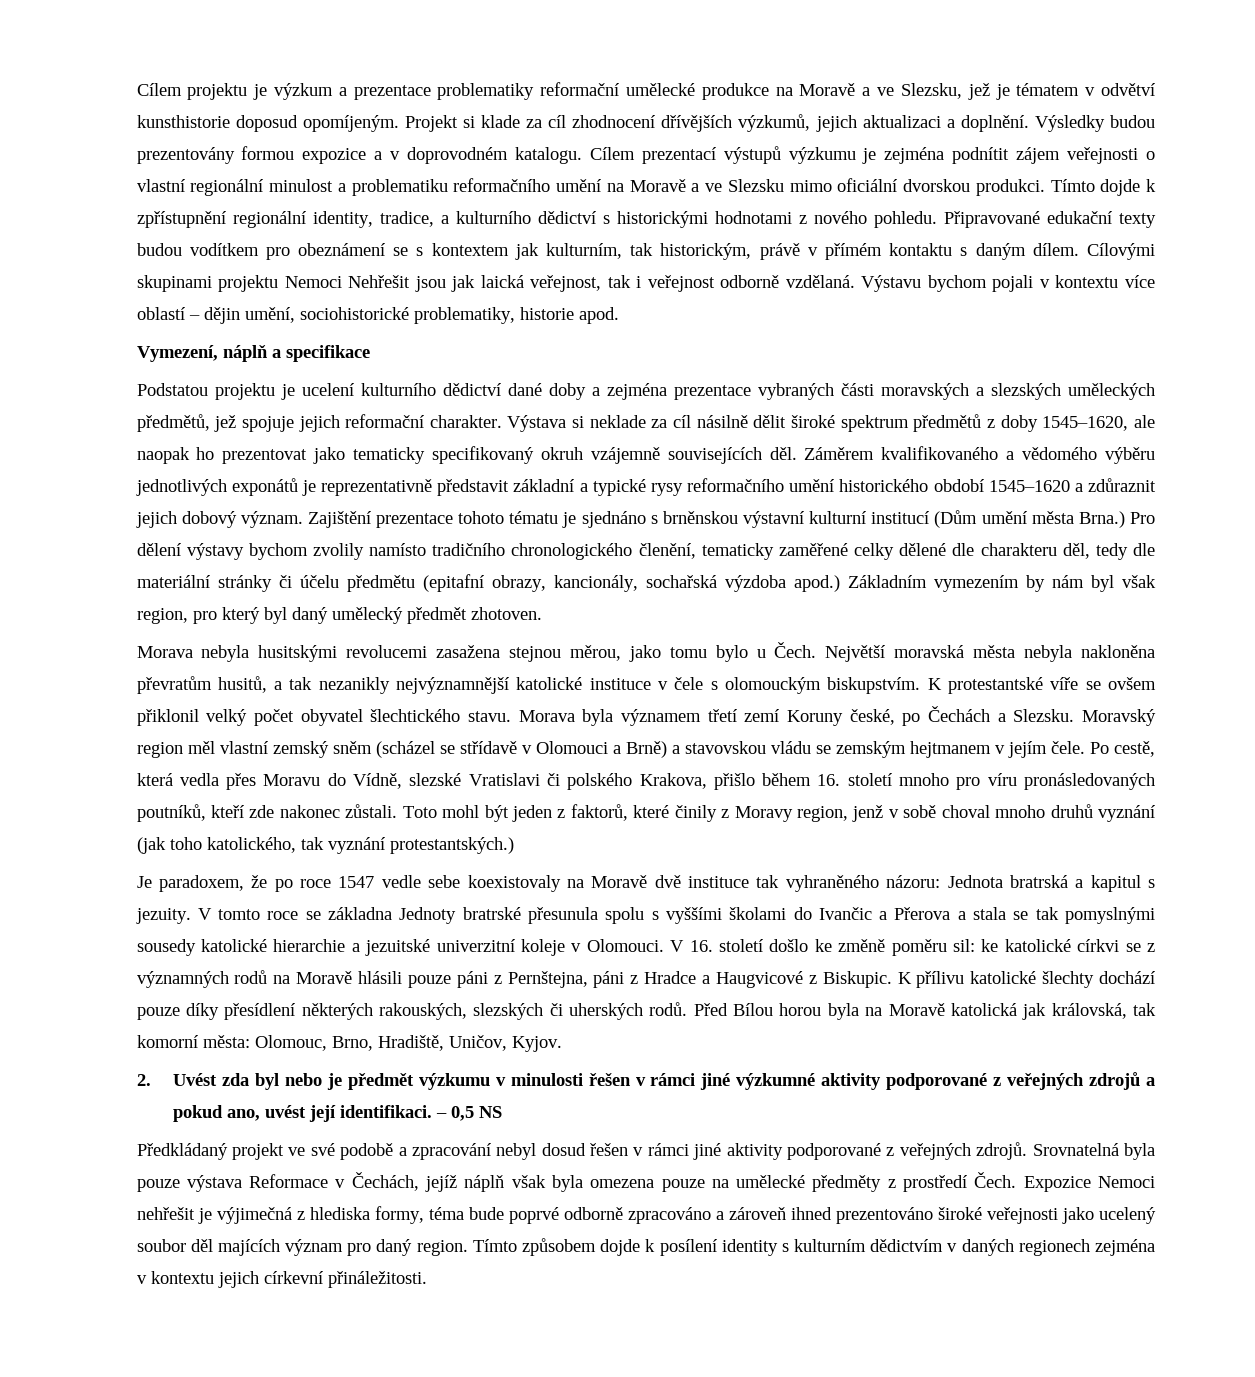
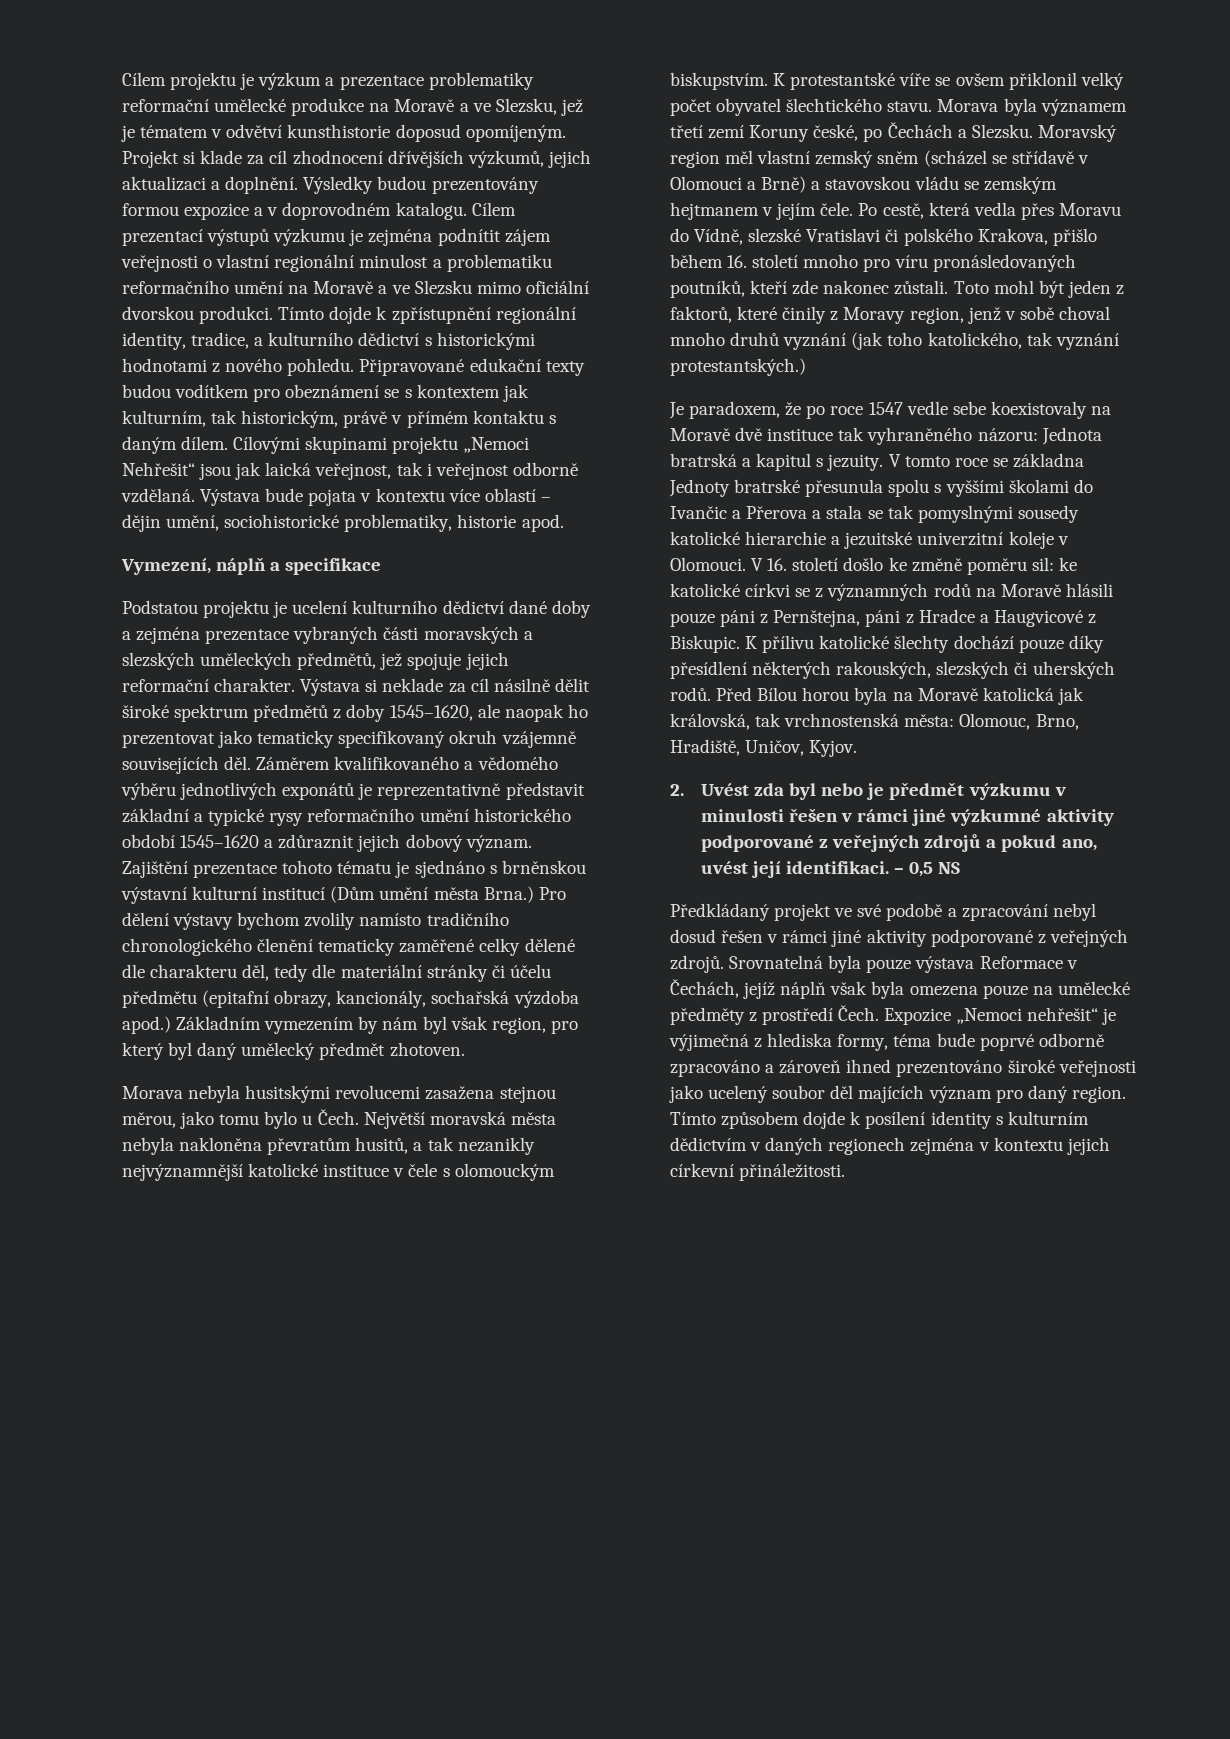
[284,275,411,288] Nemoci Nehřešit -> [463,437,529,453] [121,462,195,476] „Nemoci Nehřešit“
[861,275,1034,292] Výstavu bychom pojali -> [199,488,357,506] Výstava bude pojata
[638,543,696,559] členění, -> [256,938,313,952] členění
[136,1035,198,1048] komorní -> [784,713,900,727] vrchnostenská
[1097,1176,1155,1188] [136,1207,195,1220] Nemoci nehřešit -> [956,1007,1098,1024] „Nemoci nehřešit“

